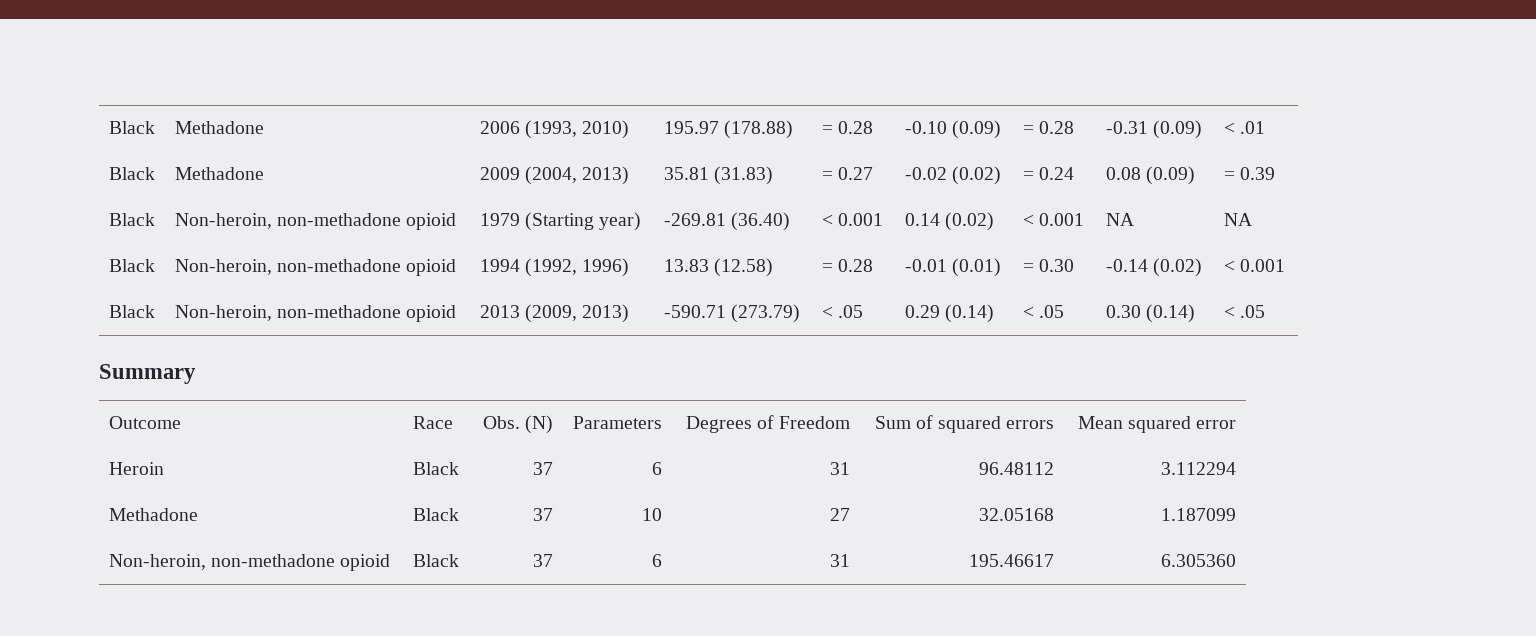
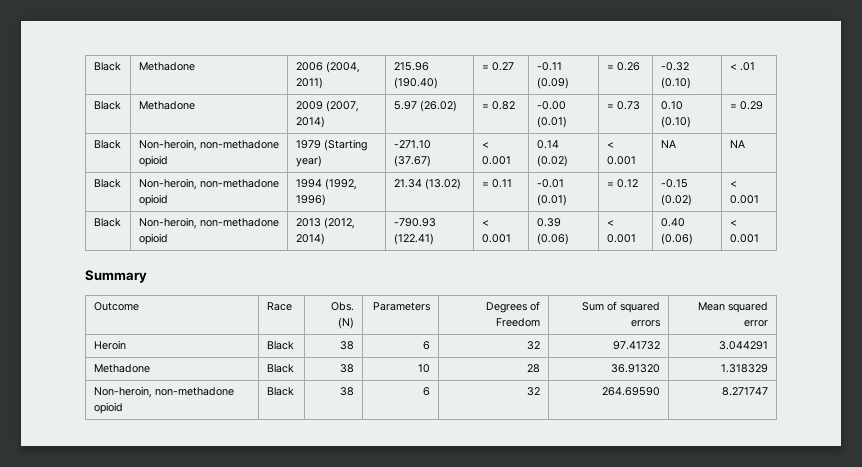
[524,120,630,139] [663,120,793,139] [821,121,873,134] [904,120,1001,139] [1022,121,1074,134] [1105,120,1202,139] (1993, 2010) | 195.97 (178.88) | = 0.28 | -0.10 (0.09) | = 0.28 | -0.31 (0.09) -> [325,61,360,73] [295,77,323,89] [393,62,429,71] [393,77,438,89] [481,62,514,71] [536,62,562,71] [536,77,569,89] [606,62,640,71] [660,62,689,71] [660,77,691,89] (2004, 2011) | 215.96 (190.40) | = 0.27 | -0.11 (0.09) | = 0.26 | -0.32 (0.10)
[524,166,630,185] [663,166,773,185] [821,167,873,180] [904,166,1001,185] [1022,167,1074,180] [1105,166,1195,185] [1223,167,1275,180] (2004, 2013) | 35.81 (31.83) | = 0.27 | -0.02 (0.02) | = 0.24 | 0.08 (0.09) | = 0.39 -> [325,100,359,112] [295,116,325,128] [393,100,457,112] [481,101,515,110] [536,101,566,110] [536,116,567,128] [606,101,640,110] [660,101,683,110] [660,116,691,128] [729,101,763,110] (2007, 2014) | 5.97 (26.02) | = 0.82 | -0.00 (0.01) | = 0.73 | 0.10 (0.10) | = 0.29
[663,212,790,231] -269.81 (36.40) -> [393,140,431,149] [393,155,431,167] -271.10 (37.67)
[663,258,773,277] [821,259,873,272] 13.83 (12.58) | = 0.28 -> [393,178,461,190] [481,179,512,188] 21.34 (13.02) | = 0.11
[1038,259,1074,272] [1105,259,1148,272] 0.30 | -0.14 -> [616,179,638,188] [660,179,688,188] 0.12 | -0.15
[524,304,630,323] [663,304,800,323] [821,305,863,318] [904,304,994,323] [1022,305,1064,318] [1105,304,1195,323] [1223,305,1265,318] (2009, 2013) | -590.71 (273.79) | < .05 | 0.29 (0.14) | < .05 | 0.30 (0.14) | < .05 -> [323,217,355,229] [295,233,325,245] [393,218,436,227] [393,233,434,245] [481,220,489,226] [481,234,511,243] [536,218,561,227] [536,233,569,245] [606,220,614,226] [606,234,636,243] [660,218,685,227] [660,233,693,245] [729,220,737,226] [729,234,759,243] (2012, 2014) | -790.93 (122.41) | < 0.001 | 0.39 (0.06) | < 0.001 | 0.40 (0.06) | < 0.001
[533,462,554,475] [652,462,663,475] [830,462,851,475] [979,462,1055,475] [1161,462,1237,475] 37 | 6 | 31 | 96.48112 | 3.112294 -> [340,341,355,350] [423,341,431,350] [527,341,541,350] [613,341,661,350] [719,341,769,350] 38 | 6 | 32 | 97.41732 | 3.044291
[533,508,554,521] 37 -> [340,364,355,373] 38
[830,508,851,521] [979,508,1055,521] [1161,508,1237,521] 27 | 32.05168 | 1.187099 -> [527,364,541,373] [611,364,661,373] [721,364,769,373] 28 | 36.91320 | 1.318329
[533,554,554,567] [652,554,663,567] [830,554,851,567] [969,554,1055,567] [1161,554,1237,567] 37 | 6 | 31 | 195.46617 | 6.305360 -> [340,387,355,396] [423,387,431,396] [527,387,541,396] [602,387,661,396] [722,387,769,396] 38 | 6 | 32 | 264.69590 | 8.271747

